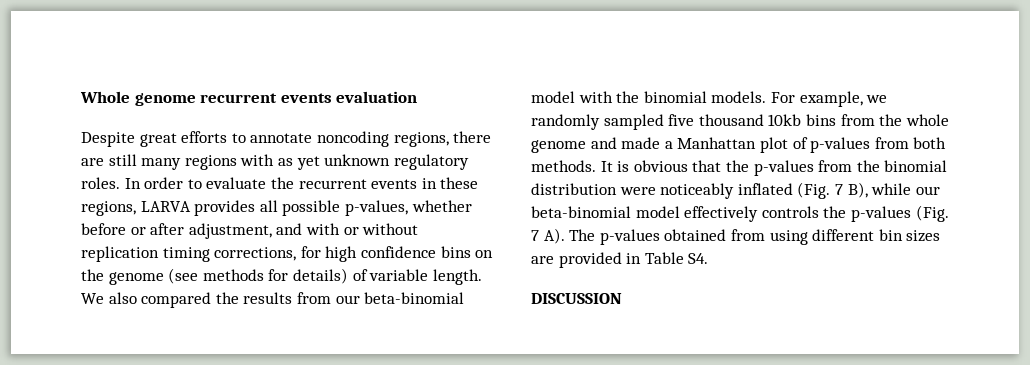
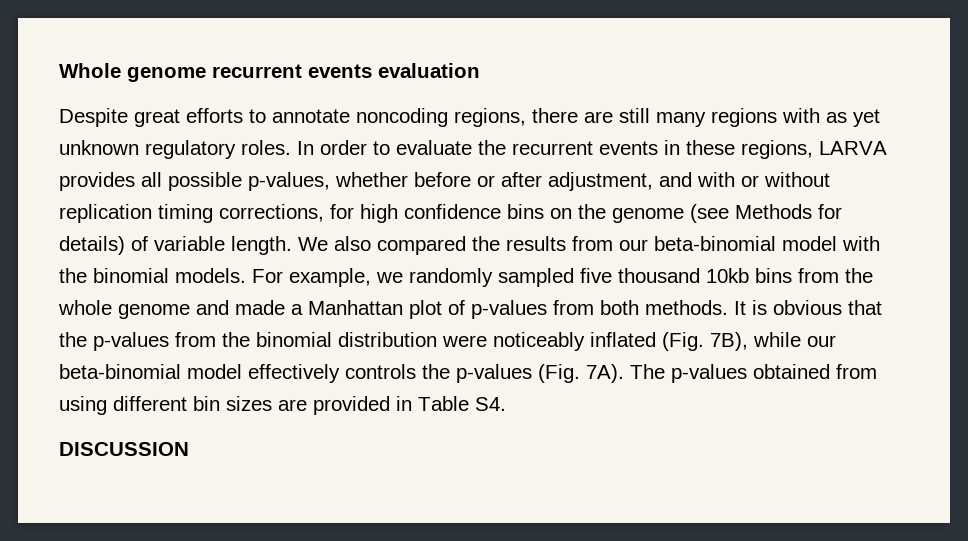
[202,269,264,281] methods -> [735,204,812,219] Methods
[834,182,868,198] 7 B), -> [710,332,748,351] 7B),
[531,228,565,244] 7 A). -> [586,364,624,383] 7A).

